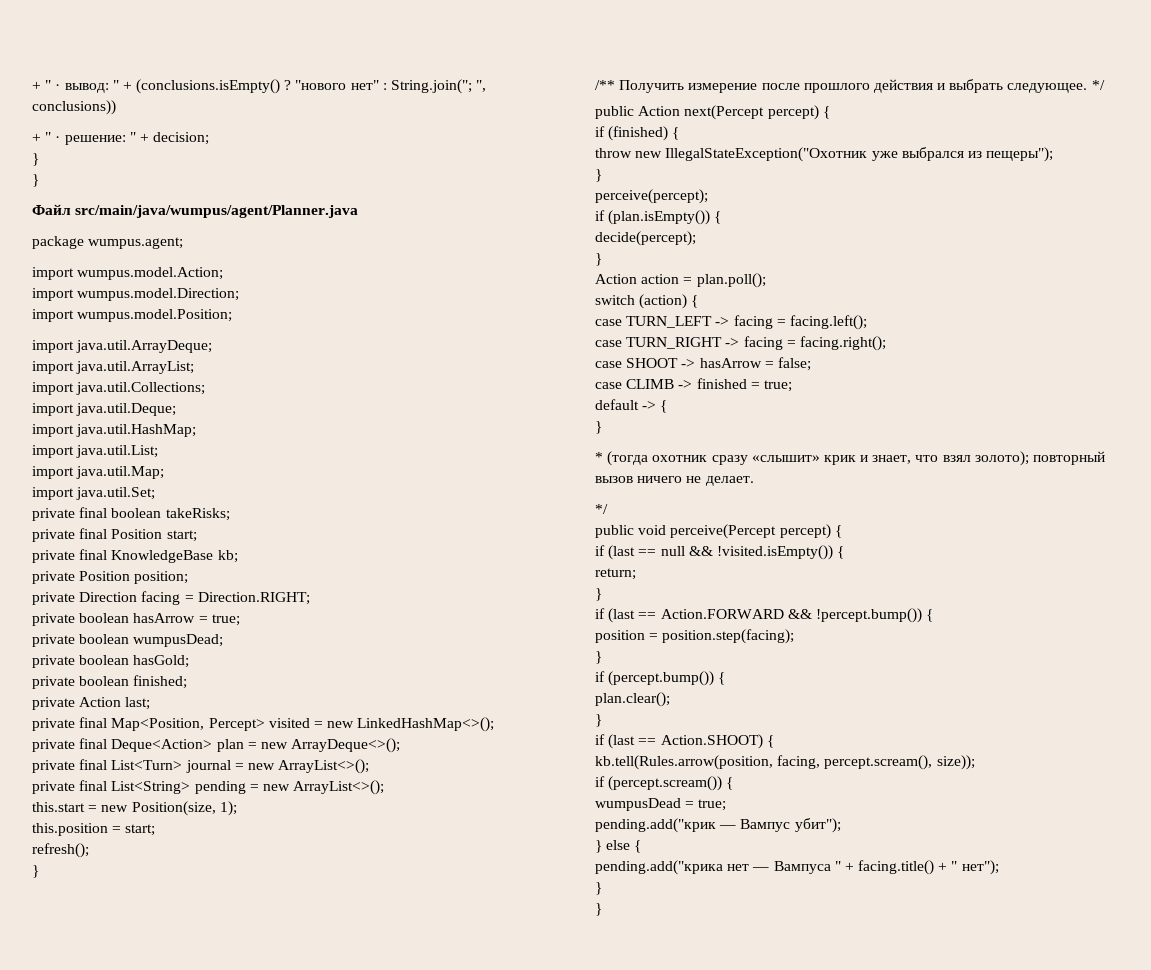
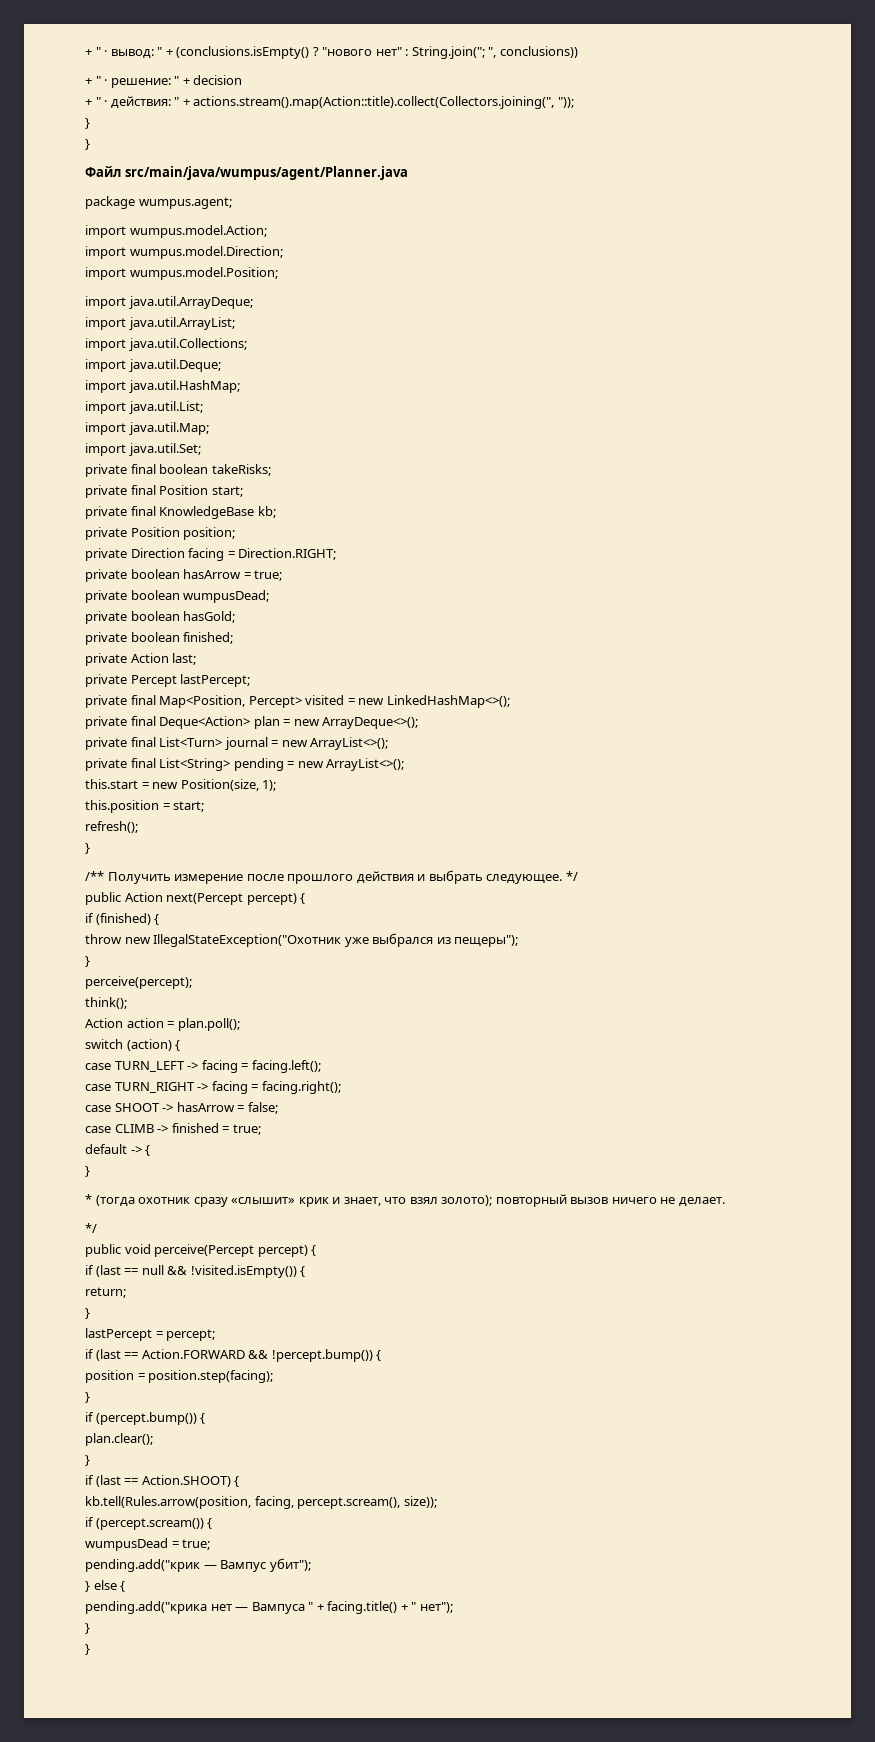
[153,132,210,145] decision; -> [193,75,243,85] [85,96,574,109] decision // + " · действия: " + actions.stream().map(Action::title).collect(Collectors.joining(", "));
(151, 703) none -> [85,674,251,687] // private Percept lastPercept;
[595,210,722,225] [595,231,696,246] [595,253,602,266] if (plan.isEmpty()) { // decide(percept); // } -> [85,997,127,1009] think();
(602, 594) none -> [85,1328,216,1341] // lastPercept = percept;

